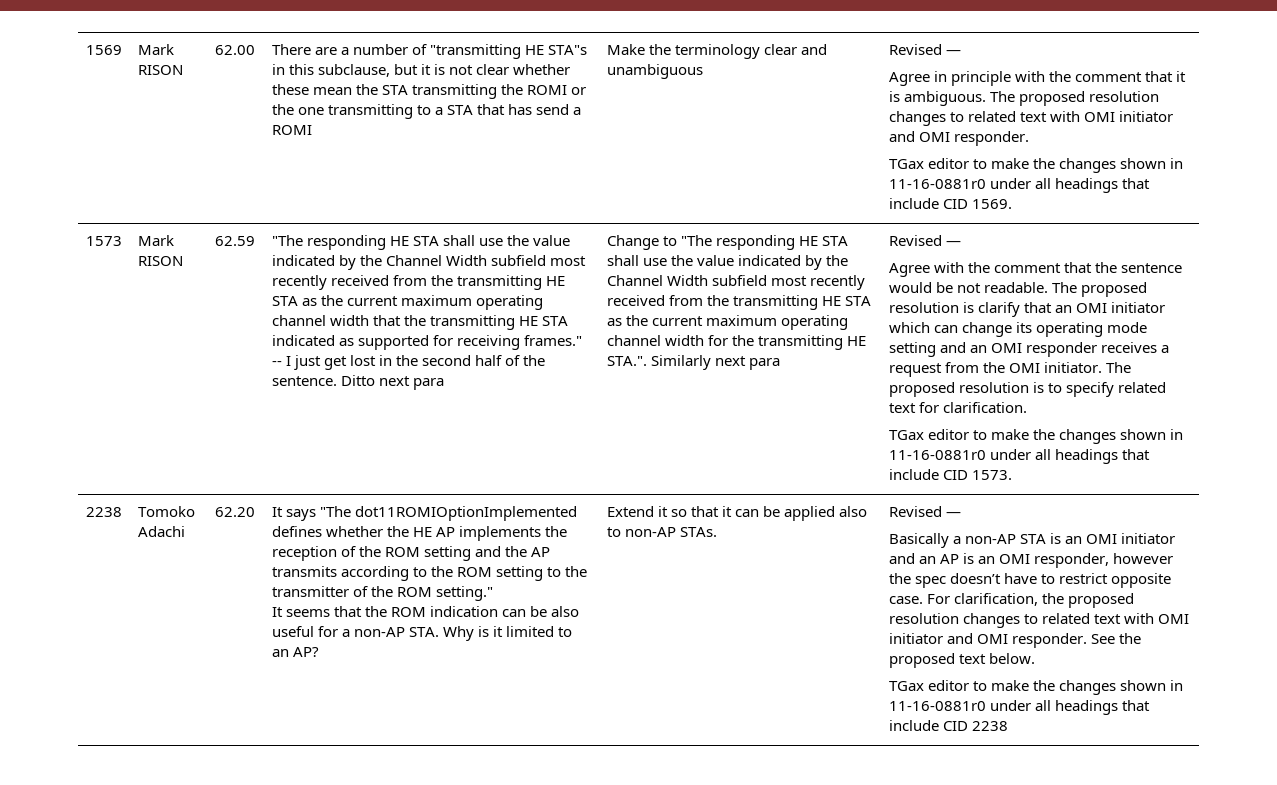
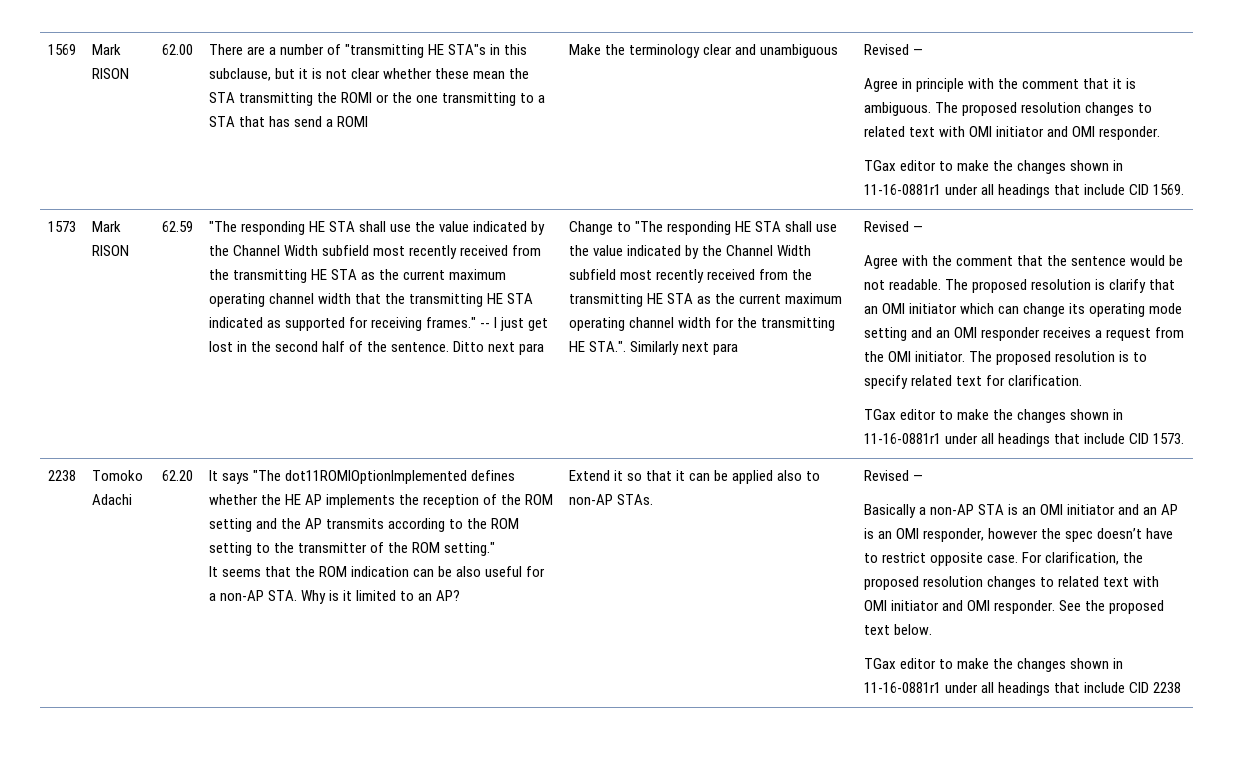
[888,179,986,189] 11-16-0881r0 -> [863,184,941,195] 11-16-0881r1
[888,450,986,460] 11-16-0881r0 -> [863,433,941,444] 11-16-0881r1
[888,701,986,711] 11-16-0881r0 -> [863,682,941,693] 11-16-0881r1

